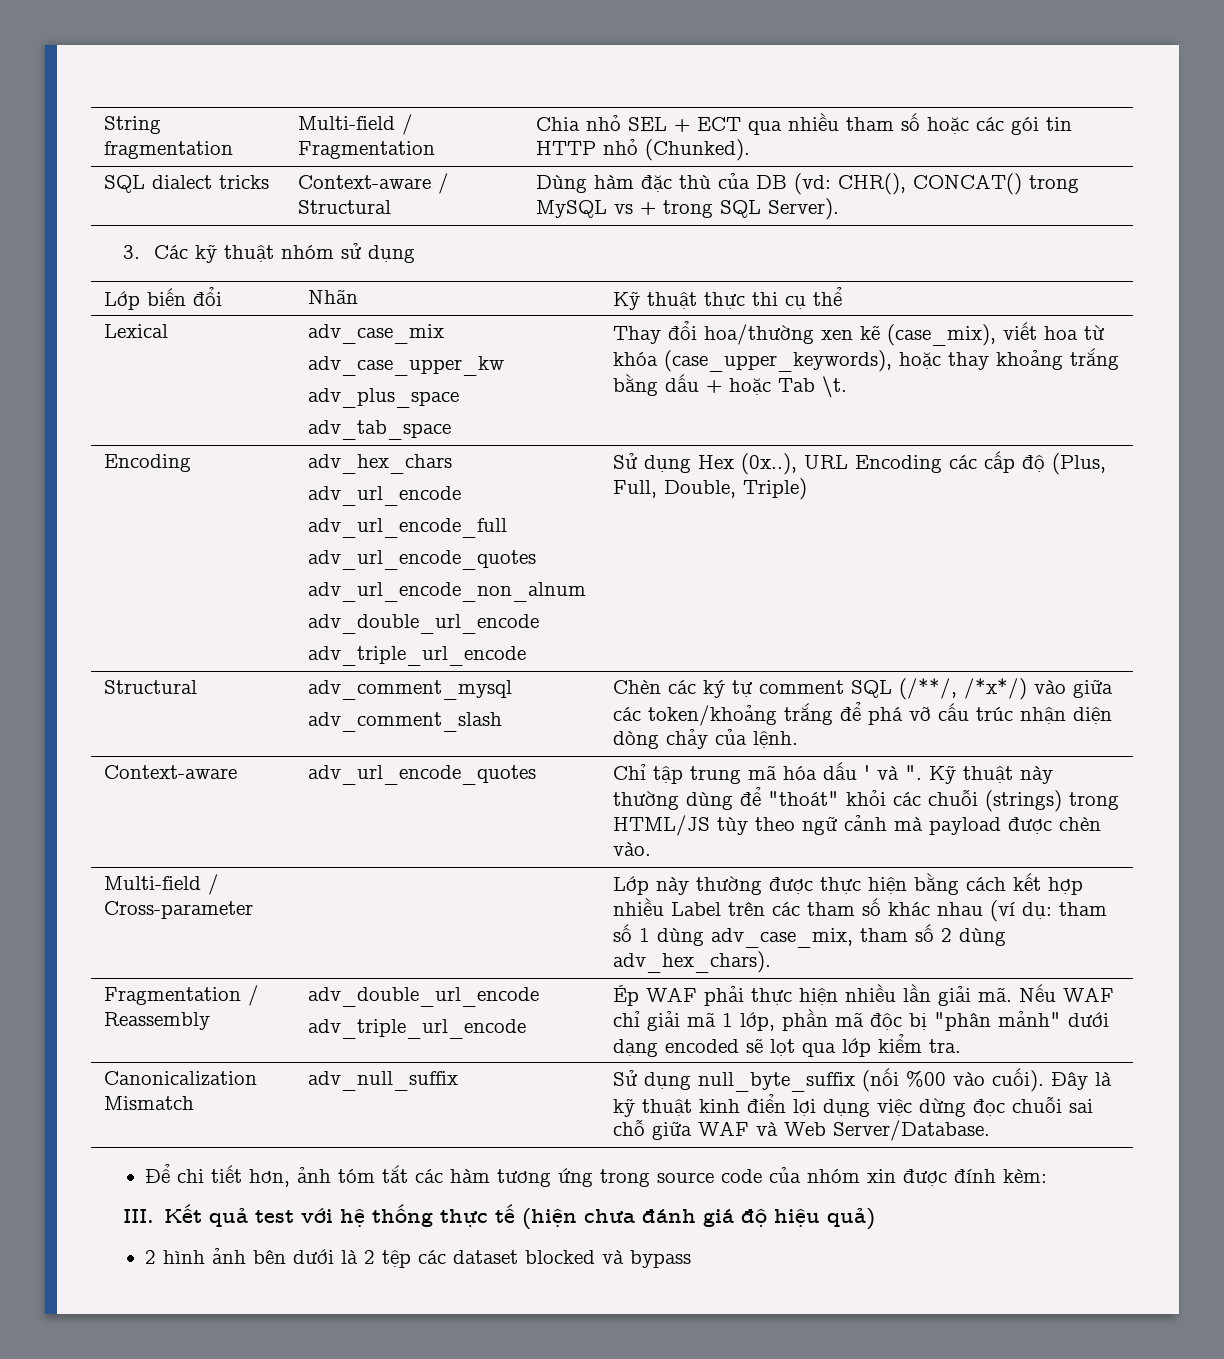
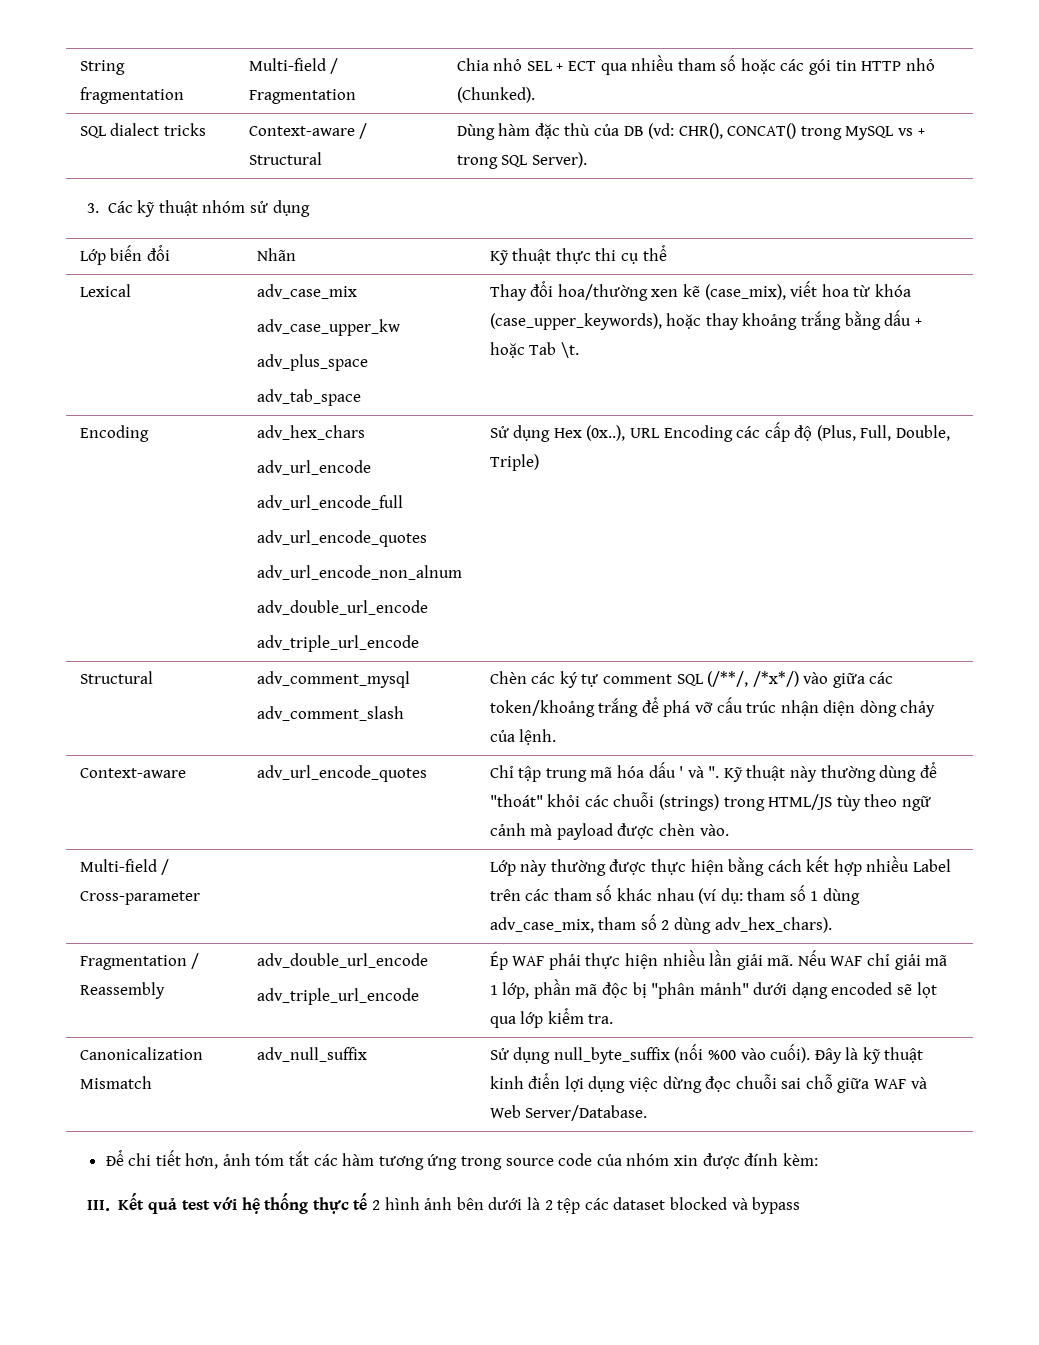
[521,1208,875,1230] (hiện chưa đánh giá độ hiệu quả) // -> (368, 1201) none

